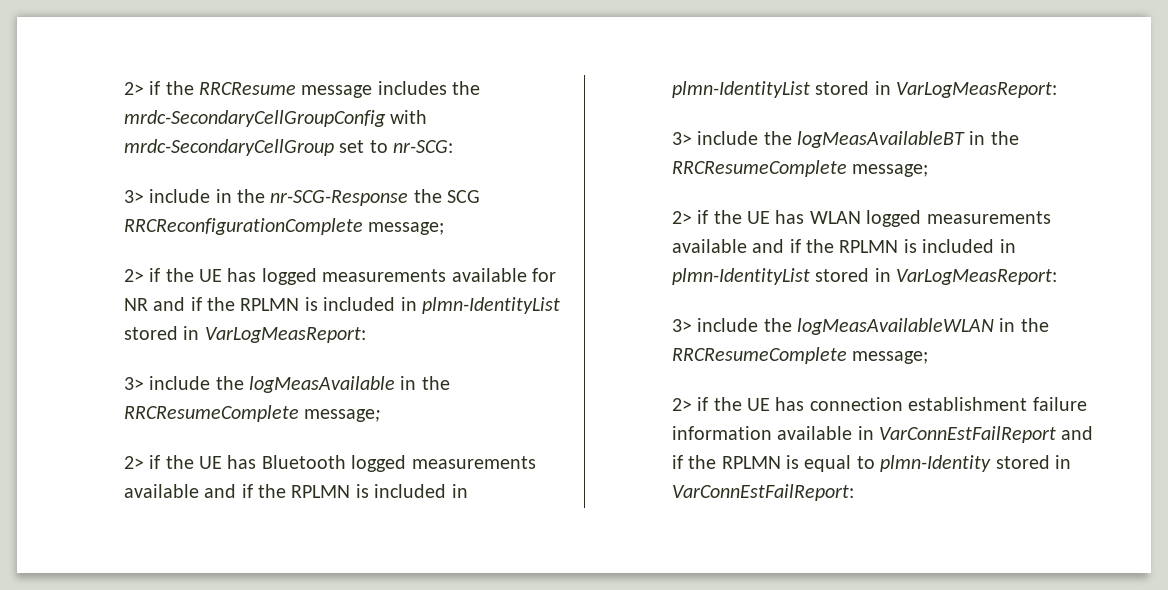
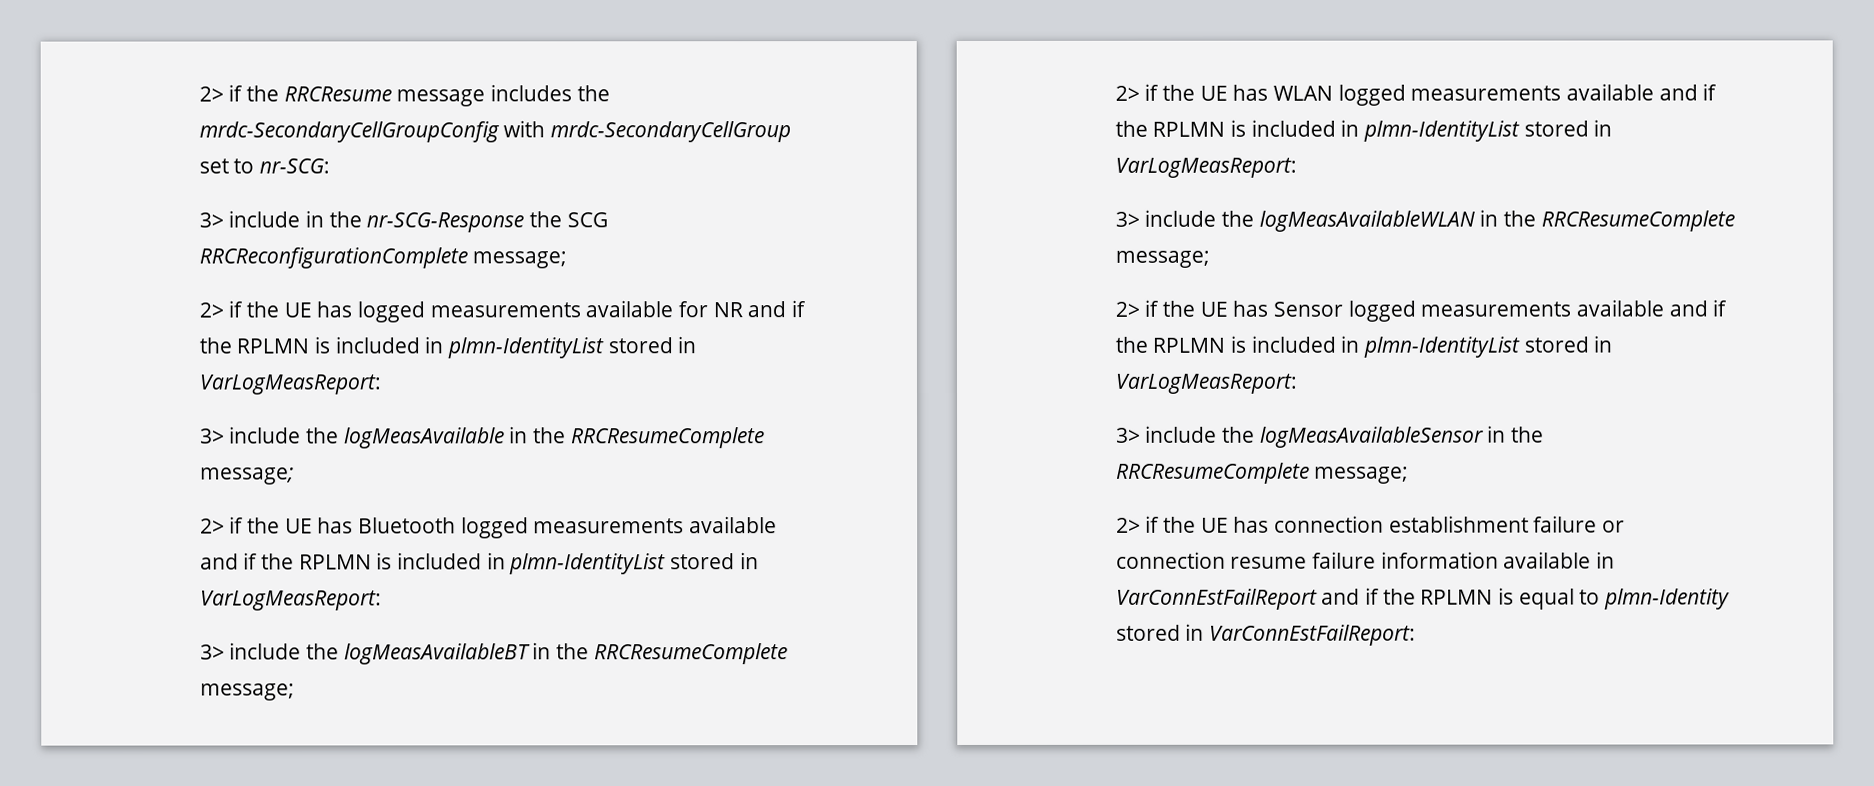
(929, 357) none -> [1114,299,1728,322] [1114,335,1613,358] [1114,373,1298,394] [1115,425,1545,448] [1115,462,1410,484] // 2> if the UE has Sensor logged measurements available and if the RPLMN is included in plmn-IdentityList stored in VarLogMeasReport: // 3> include the logMeasAvailableSensor in the RRCResumeComplete message;
(1087, 404) none -> [1602,520,1626,533] [1115,551,1377,569] or connection resume failure

